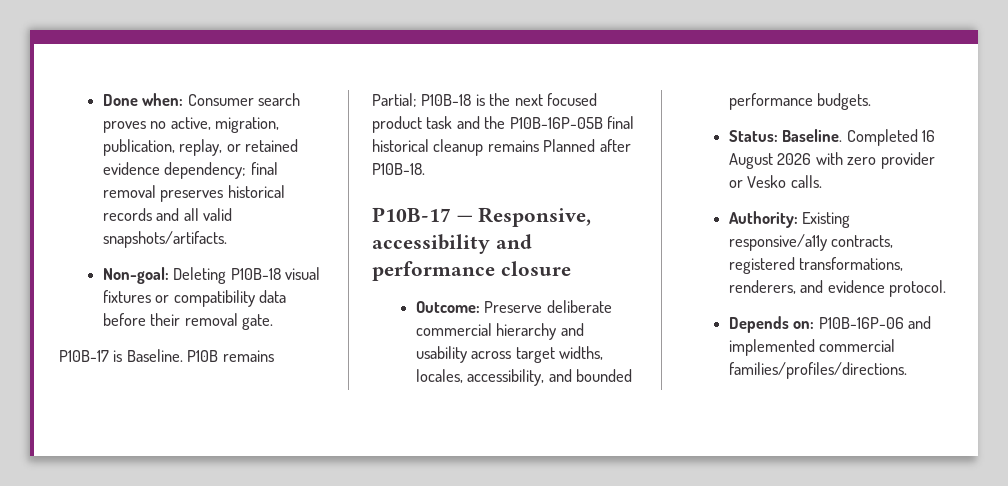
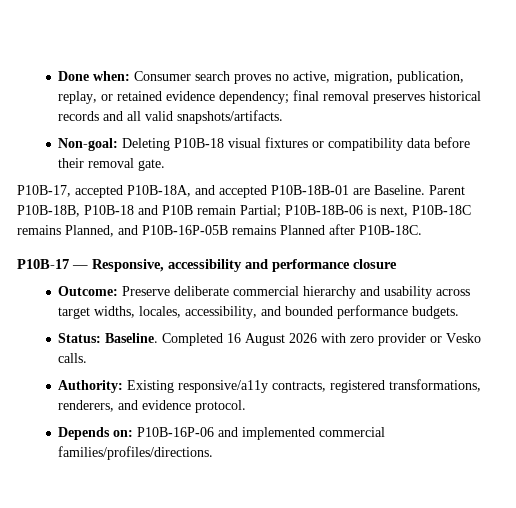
[59,349,274,362] [372,93,598,107] [372,116,635,133] [372,139,484,156] P10B-17 is Baseline. P10B remains Partial; P10B-18 is the next focused product task and the P10B-16P-05B final historical cleanup -> [17,185,465,198] [17,205,471,218] [17,225,228,237] P10B-17, accepted P10B-18A, and accepted P10B-18B-01 are Baseline. Parent P10B-18B, P10B-18 and P10B remain Partial; P10B-18B-06 is next, P10B-18C remains Planned, and P10B-16P-05B
[372,163,425,175] P10B-18. -> [359,225,422,235] P10B-18C.

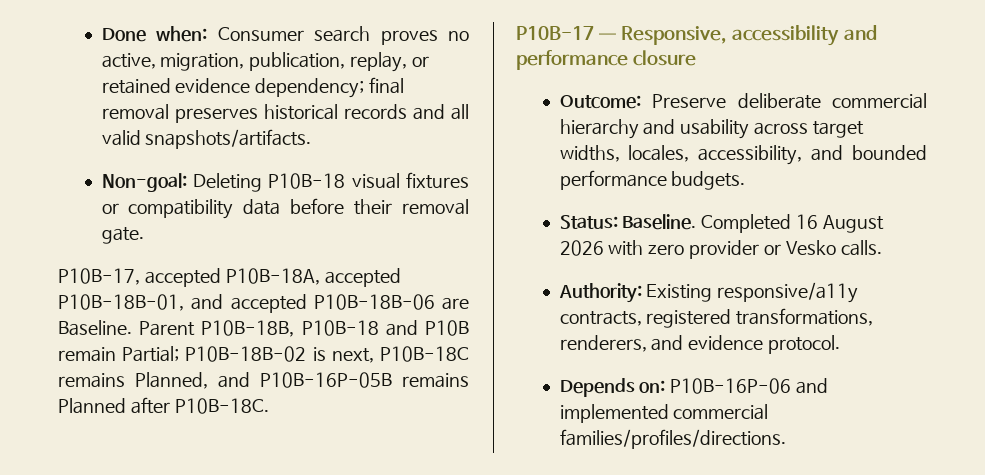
(191, 191) none -> [324,268,401,287] [58,294,184,311] accepted P10B-18B-01,
[271,185,349,195] P10B-18B-01 -> [313,294,435,310] P10B-18B-06
[285,205,363,215] P10B-18B-06 -> [185,346,307,362] P10B-18B-02

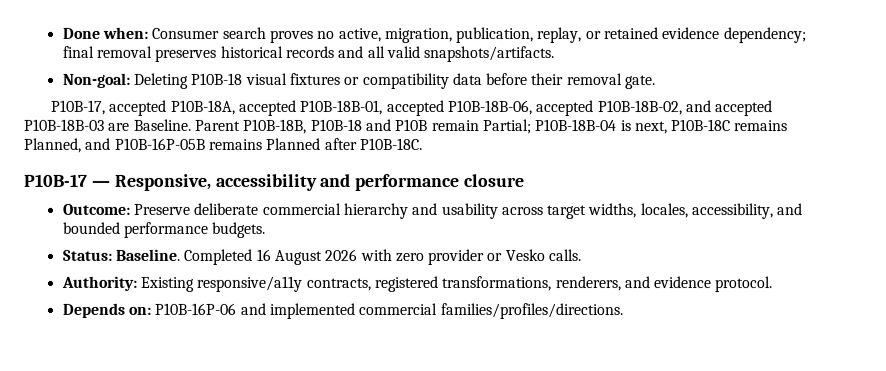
(184, 302) none -> [386,99,683,117] accepted P10B-18B-06, accepted P10B-18B-02,
[313,294,435,310] P10B-18B-06 -> [24,118,105,131] P10B-18B-03
[185,346,307,362] P10B-18B-02 -> [535,119,618,132] P10B-18B-04

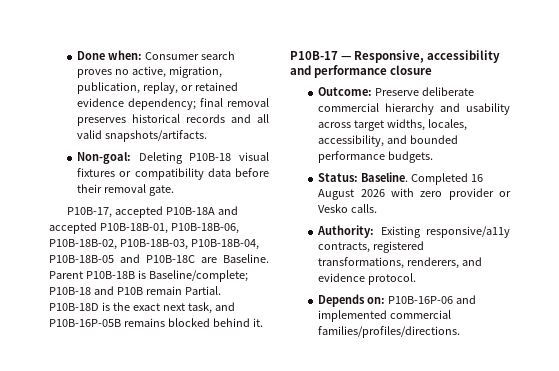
[170,99,774,117] [24,118,789,135] [24,137,423,153] P10B-18A, accepted P10B-18B-01, accepted P10B-18B-06, accepted P10B-18B-02, and accepted P10B-18B-03 are Baseline. Parent P10B-18B, P10B-18 and P10B remain Partial; P10B-18B-04 is next, P10B-18C remains Planned, and P10B-16P-05B remains Planned after P10B-18C. -> [165,206,238,215] [49,222,239,234] [49,239,259,250] [49,254,269,263] [49,270,248,282] [49,286,221,295] [49,302,235,314] [49,318,263,327] P10B-18A and accepted P10B-18B-01, P10B-18B-06, P10B-18B-02, P10B-18B-03, P10B-18B-04, P10B-18B-05 and P10B-18C are Baseline. Parent P10B-18B is Baseline/complete; P10B-18 and P10B remain Partial. P10B-18D is the exact next task, and P10B-16P-05B remains blocked behind it.

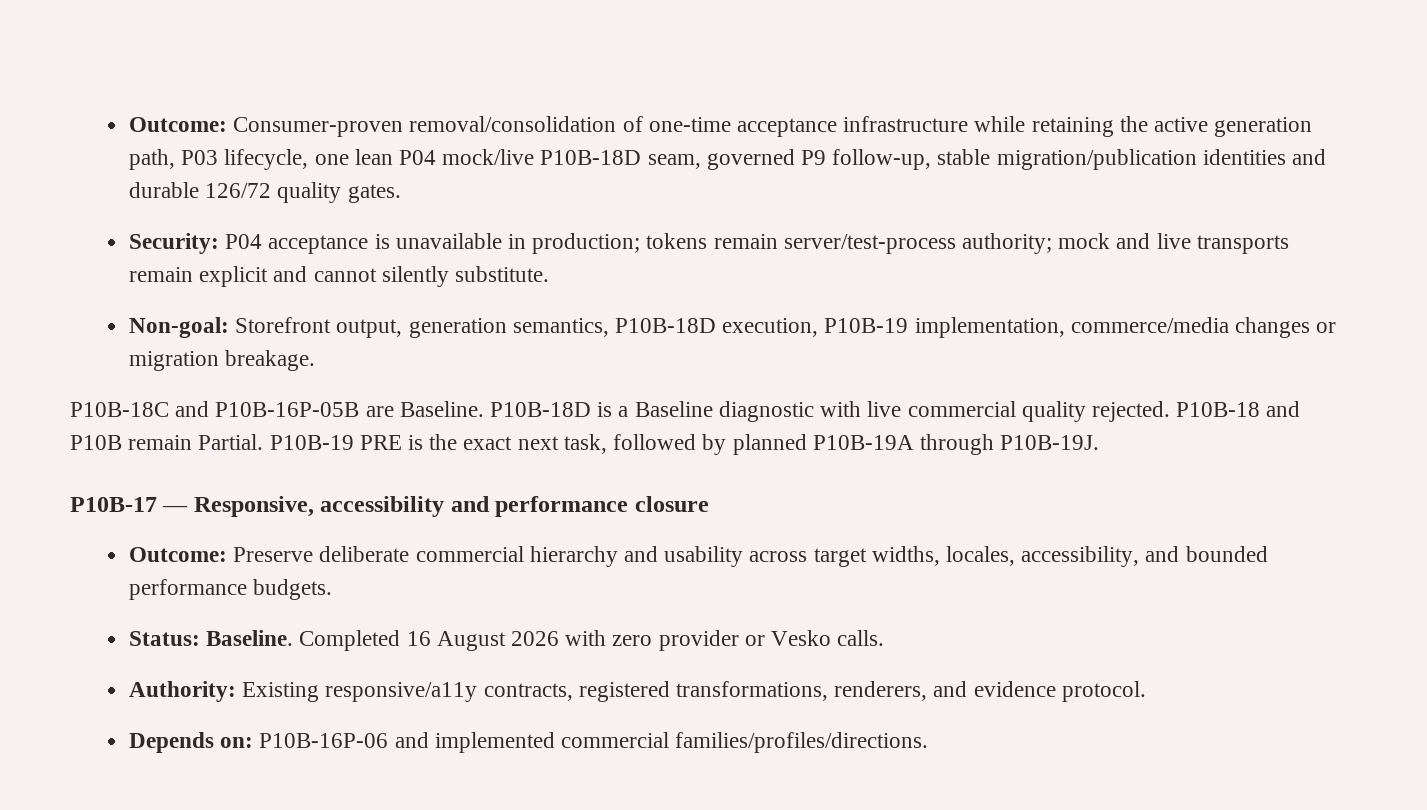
[77,50,236,60] [77,66,223,78] [77,82,239,94] [77,98,269,110] [77,114,270,126] [77,130,208,142] [77,152,269,164] [77,168,270,180] [77,184,175,196] [66,206,238,218] [49,222,239,234] [49,239,259,250] [49,254,269,263] [49,270,248,282] Done when: Consumer search proves no active, migration, publication, replay, or retained evidence dependency; final removal preserves historical records and all valid snapshots/artifacts. // Non-goal: Deleting P10B-18 visual fixtures or compatibility data before their removal gate. // P10B-17, accepted P10B-18A and accepted P10B-18B-01, P10B-18B-06, P10B-18B-02, P10B-18B-03, P10B-18B-04, P10B-18B-05 and P10B-18C are Baseline. Parent P10B-18B is Baseline/complete; -> [128,116,1313,137] [128,149,1327,170] [128,182,401,203] [128,233,1289,254] [128,266,549,287] [128,317,1337,338] [128,350,316,371] [70,401,1170,422] Outcome: Consumer-proven removal/consolidation of one-time acceptance infrastructure while retaining the active generation path, P03 lifecycle, one lean P04 mock/live P10B-18D seam, governed P9 follow-up, stable migration/publication identities and durable 126/72 quality gates. // Security: P04 acceptance is unavailable in production; tokens remain server/test-process authority; mock and live transports remain explicit and cannot silently substitute. // Non-goal: Storefront output, generation semantics, P10B-18D execution, P10B-19 implementation, commerce/media changes or migration breakage. // P10B-18C and P10B-16P-05B are Baseline. P10B-18D is a Baseline diagnostic with live commercial quality rejected.
[49,303,99,311] P10B-18D -> [269,435,402,450] P10B-19 PRE
[214,302,235,311] [49,318,263,327] and P10B-16P-05B remains blocked behind it. -> [613,434,1100,455] followed by planned P10B-19A through P10B-19J.

